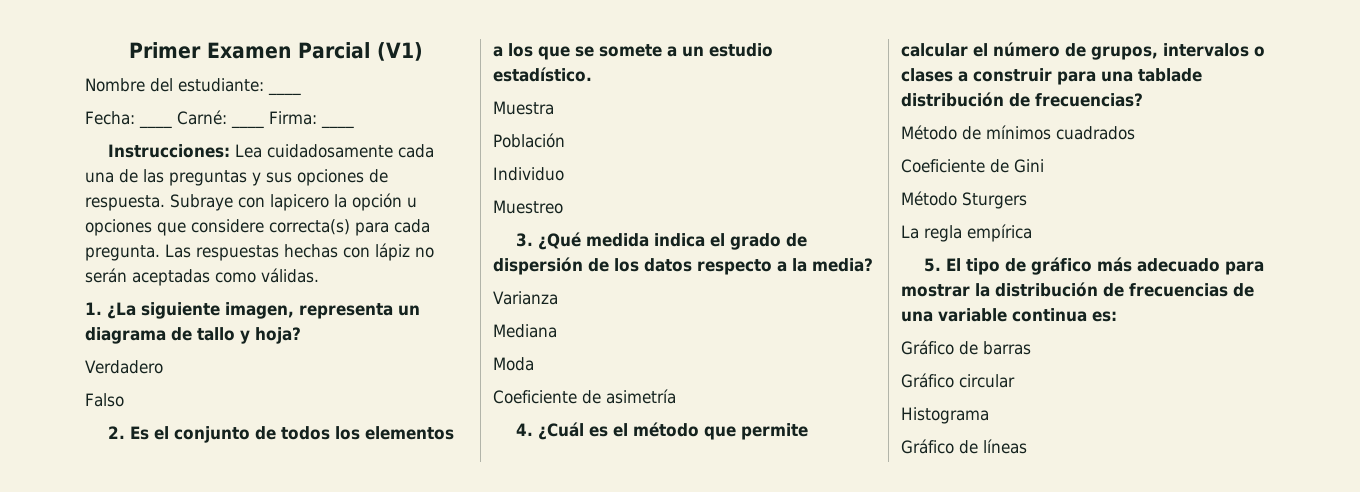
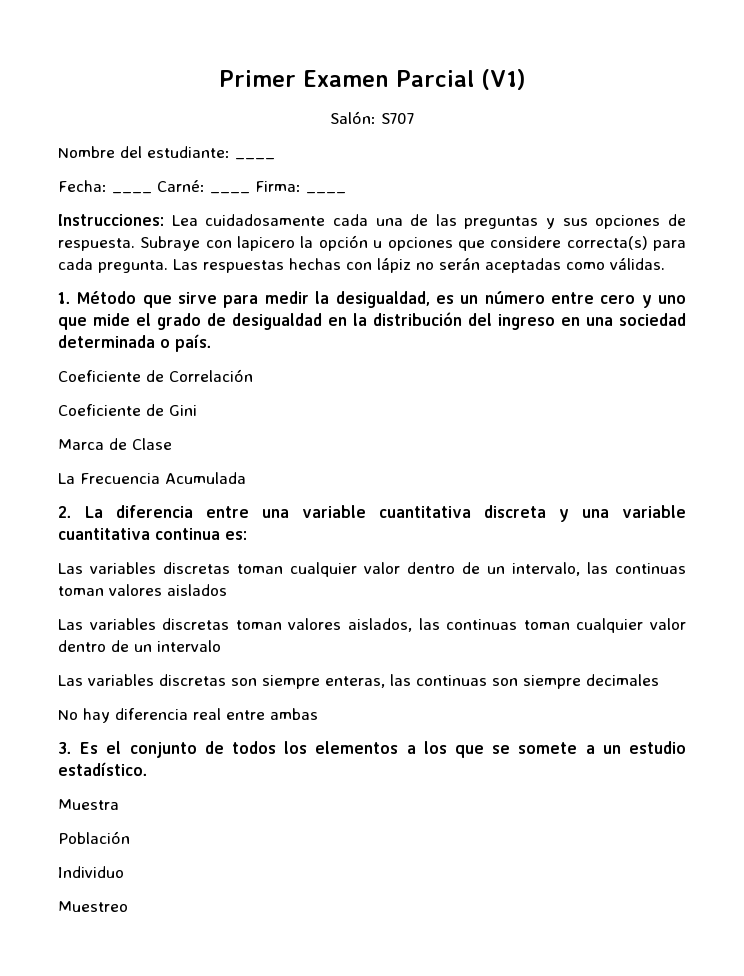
(423, 51) none -> [330,111,414,124] // Salón: S707
[107,302,420,319] [85,327,301,344] [85,360,163,374] [85,393,124,407] [108,426,126,439] ¿La siguiente imagen, representa un diagrama de tallo y hoja? // Verdadero // Falso // 2. -> [77,291,686,308] [58,312,686,330] [58,334,212,352] [58,369,253,382] [58,404,197,416] [58,438,172,450] [58,472,246,484] [58,505,686,522] [58,528,247,540] [58,562,686,577] [58,584,227,596] [58,618,687,633] [58,640,221,652] [58,674,659,689] [58,708,318,723] [58,742,72,754] Método que sirve para medir la desigualdad, es un número entre cero y uno que mide el grado de desigualdad en la distribución del ingreso en una sociedad determinada o país. // Coeficiente de Correlación // Coeficiente de Gini // Marca de Clase // La Frecuencia Acumulada // 2. La diferencia entre una variable cuantitativa discreta y una variable cuantitativa continua es: // Las variables discretas toman cualquier valor dentro de un intervalo, las continuas toman valores aislados // Las variables discretas toman valores aislados, las continuas toman cualquier valor dentro de un intervalo // Las variables discretas son siempre enteras, las continuas son siempre decimales // No hay diferencia real entre ambas // 3.
[516,232,808,250] [493,257,873,275] [493,291,558,305] [493,324,557,338] [493,357,534,371] [493,389,676,404] [516,422,809,440] [901,42,1265,60] [901,68,1202,85] [901,92,1143,107] [901,125,1135,140] [901,159,1044,173] [901,191,1027,209] [901,224,1032,242] [924,257,1265,275] [901,282,1254,297] [901,308,1117,322] [901,340,1031,355] [901,373,1015,388] [901,407,989,424] [901,439,1027,454] // 3. ¿Qué medida indica el grado de dispersión de los datos respecto a la media? // Varianza // Mediana // Moda // Coeficiente de asimetría // 4. ¿Cuál es el método que permite calcular el número de grupos, intervalos o clases a construir para una tablade distribución de frecuencias? // Método de mínimos cuadrados // Coeficiente de Gini // Método Sturgers // La regla empírica // 5. El tipo de gráfico más adecuado para mostrar la distribución de frecuencias de una variable continua es: // Gráfico de barras // Gráfico circular // Histograma // Gráfico de líneas -> (128, 906) none

